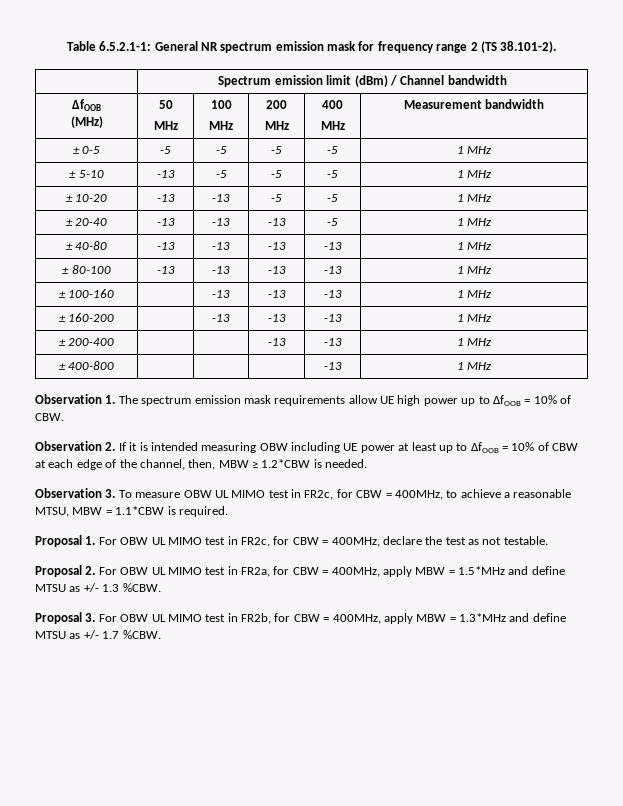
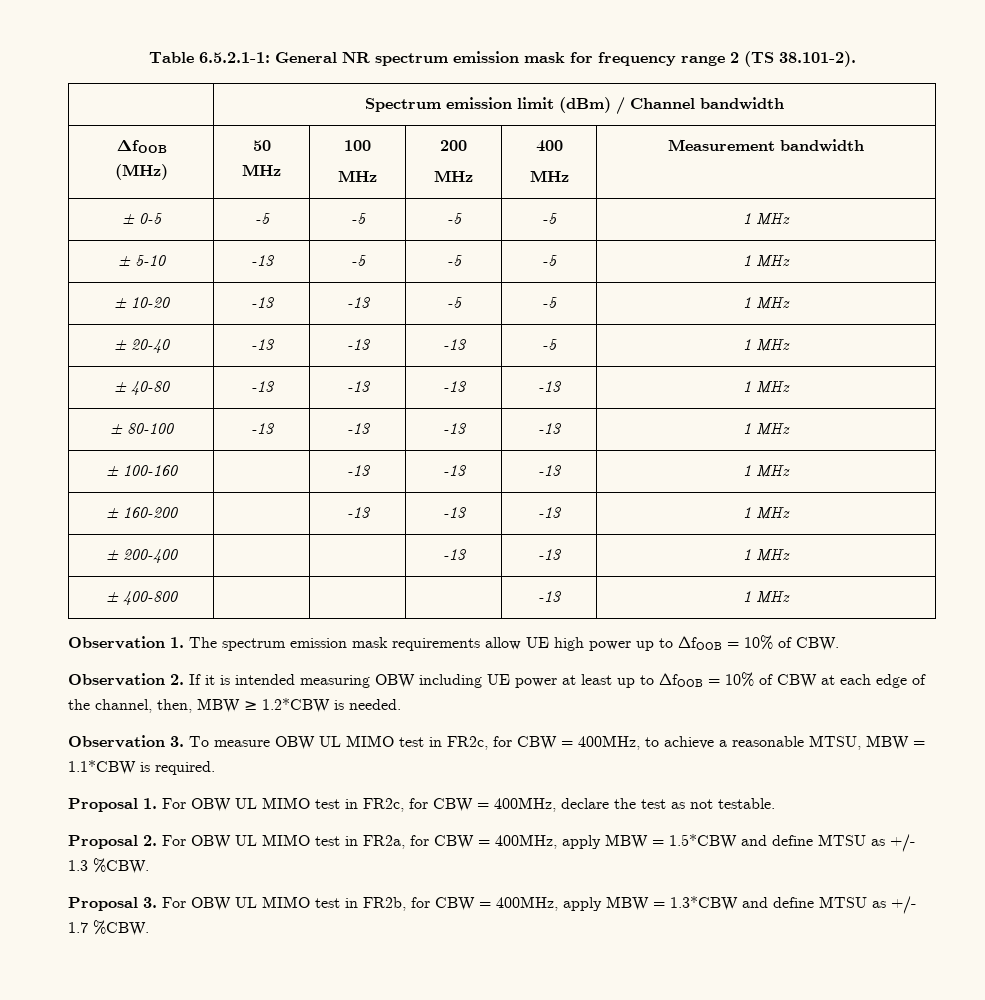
[458,566,505,575] 1.5*MHz -> [669,834,737,849] 1.5*CBW
[459,613,506,622] 1.3*MHz -> [670,896,738,911] 1.3*CBW

